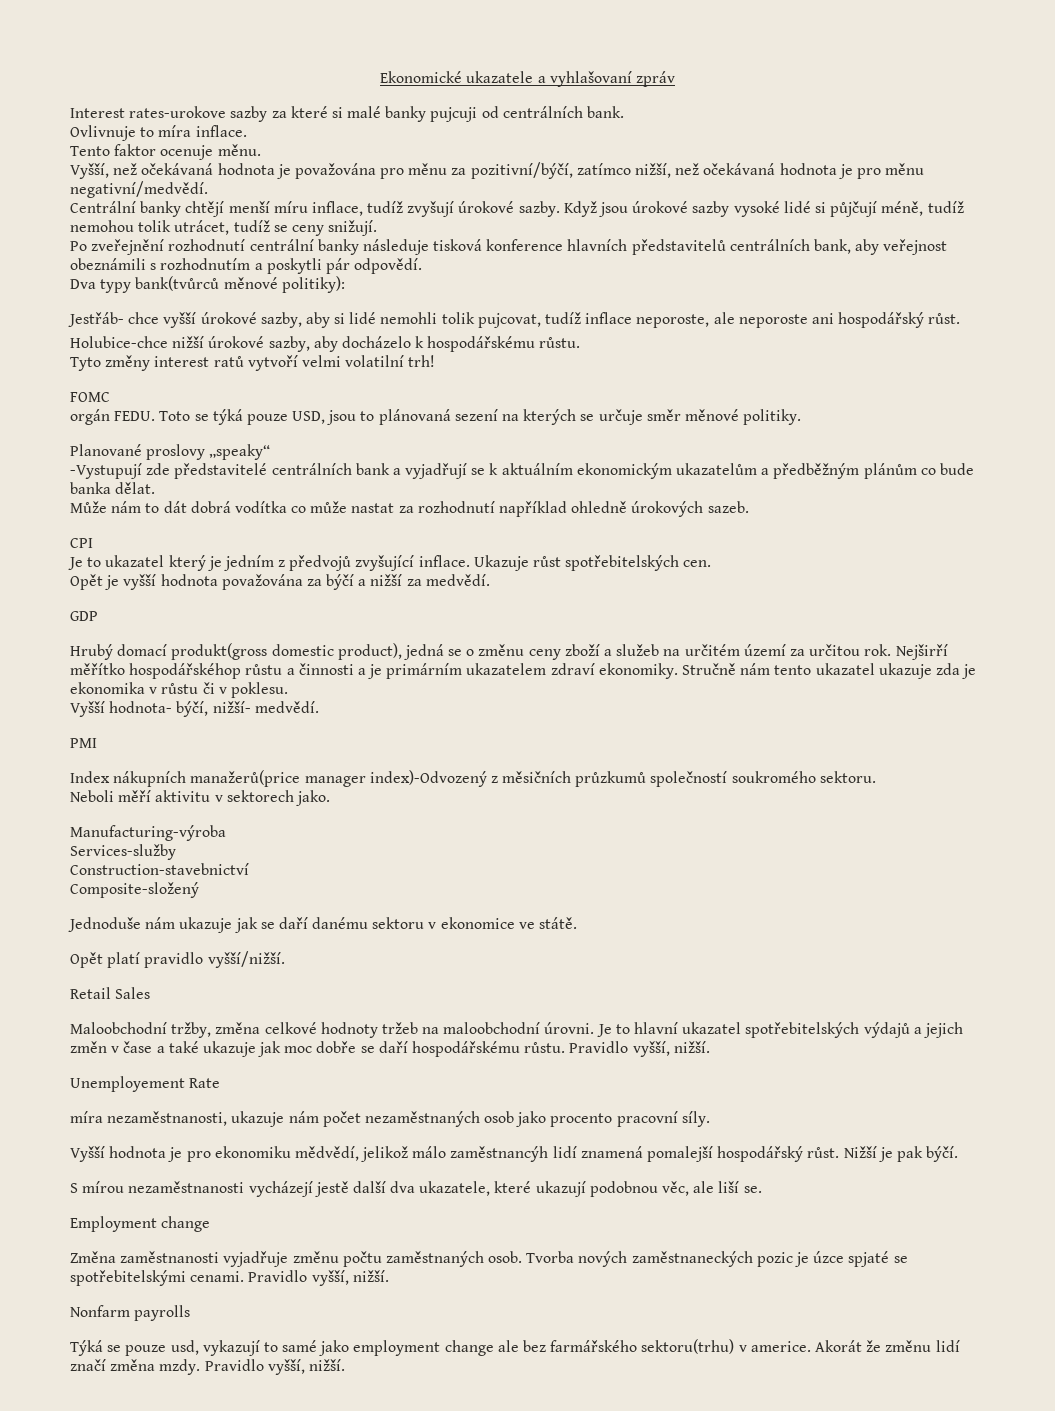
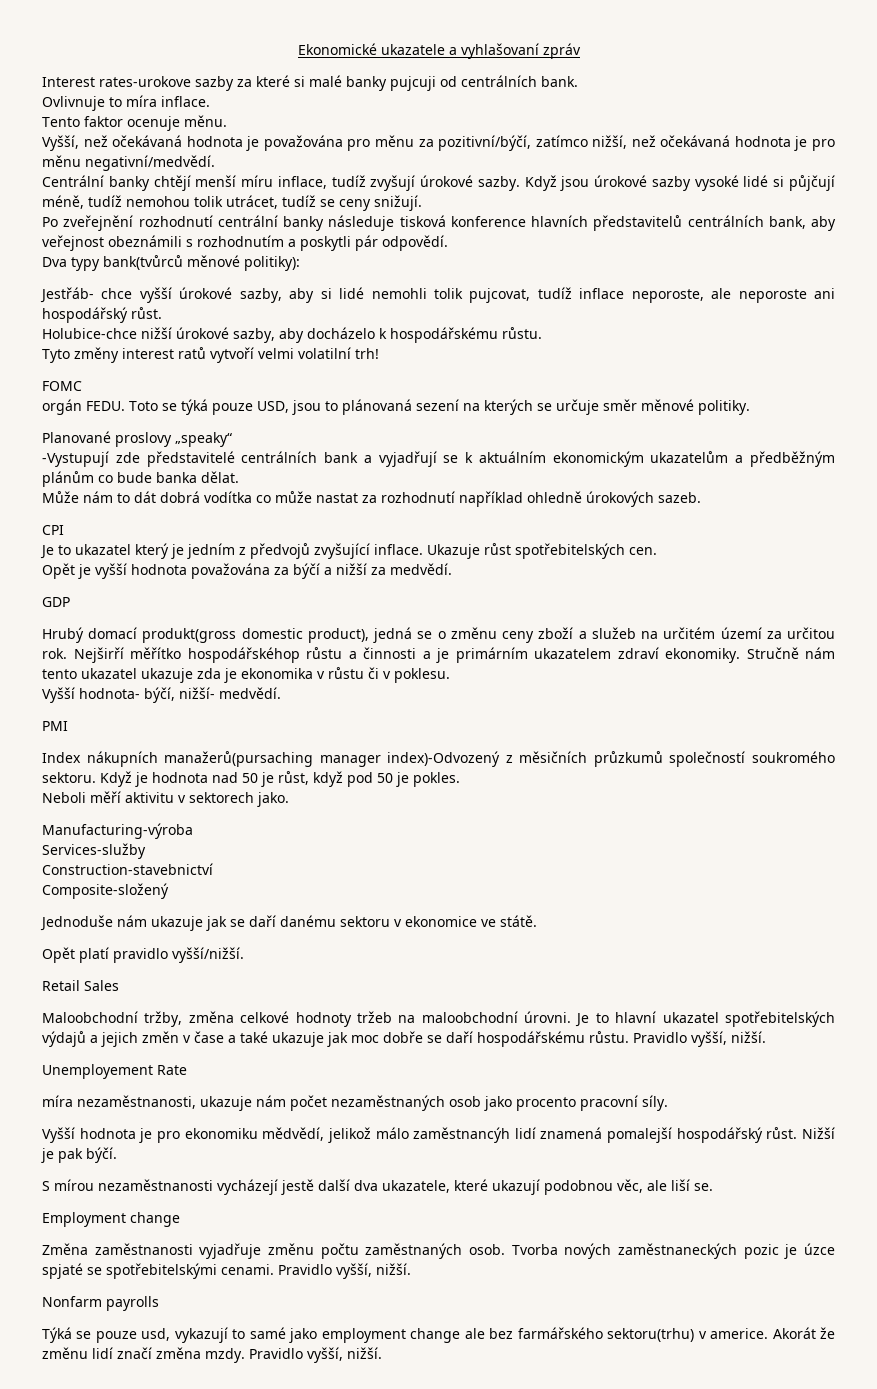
[190,770,301,787] manažerů(price -> [164,751,314,767] manažerů(pursaching
(876, 777) none -> [100,771,460,787] Když je hodnota nad 50 je růst, když pod 50 je pokles.

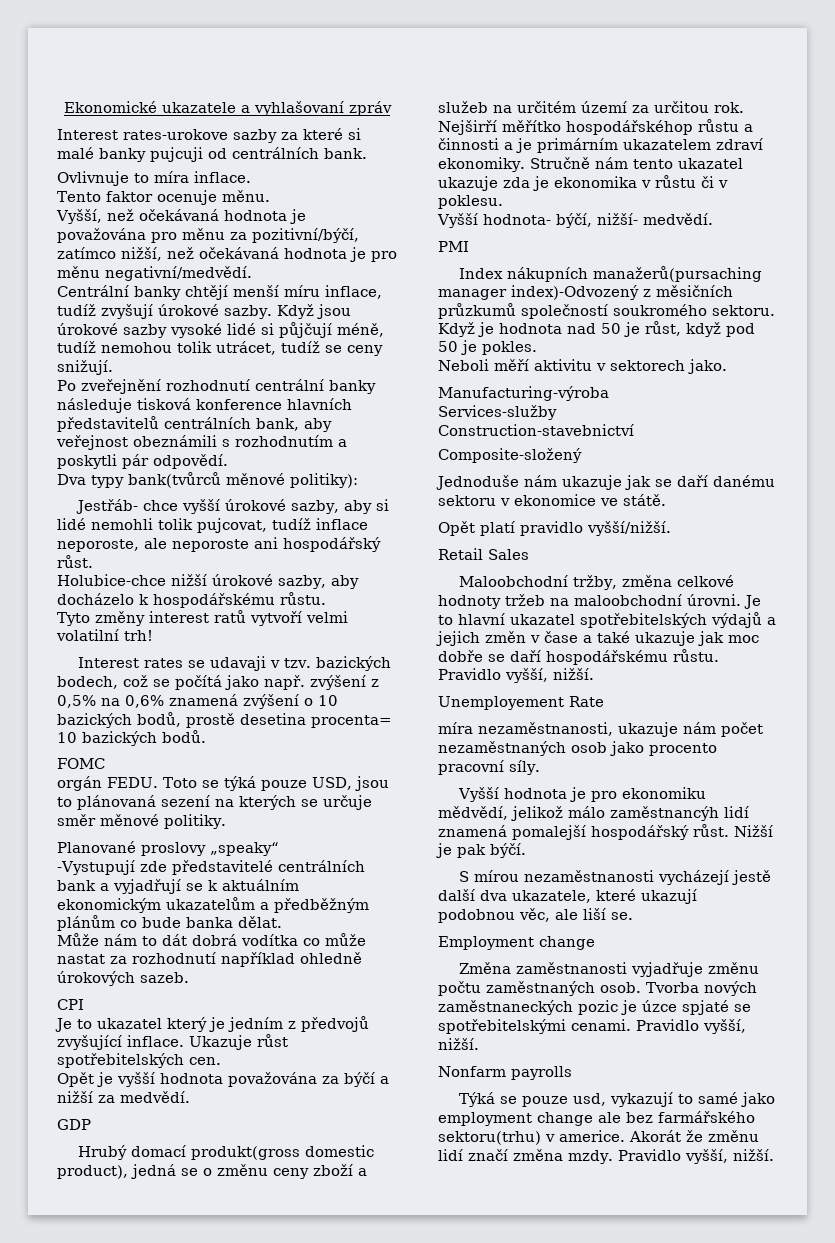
(379, 353) none -> [78,656,392,671] [57,675,379,690] [57,694,338,709] [57,712,392,728] [57,730,206,746] // Interest rates se udavaji v tzv. bazických bodech, což se počítá jako např. zvýšení z 0,5% na 0,6% znamená zvýšení o 10 bazických bodů, prostě desetina procenta= 10 bazických bodů.

